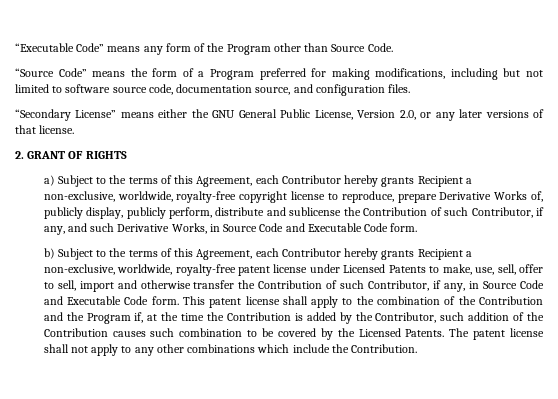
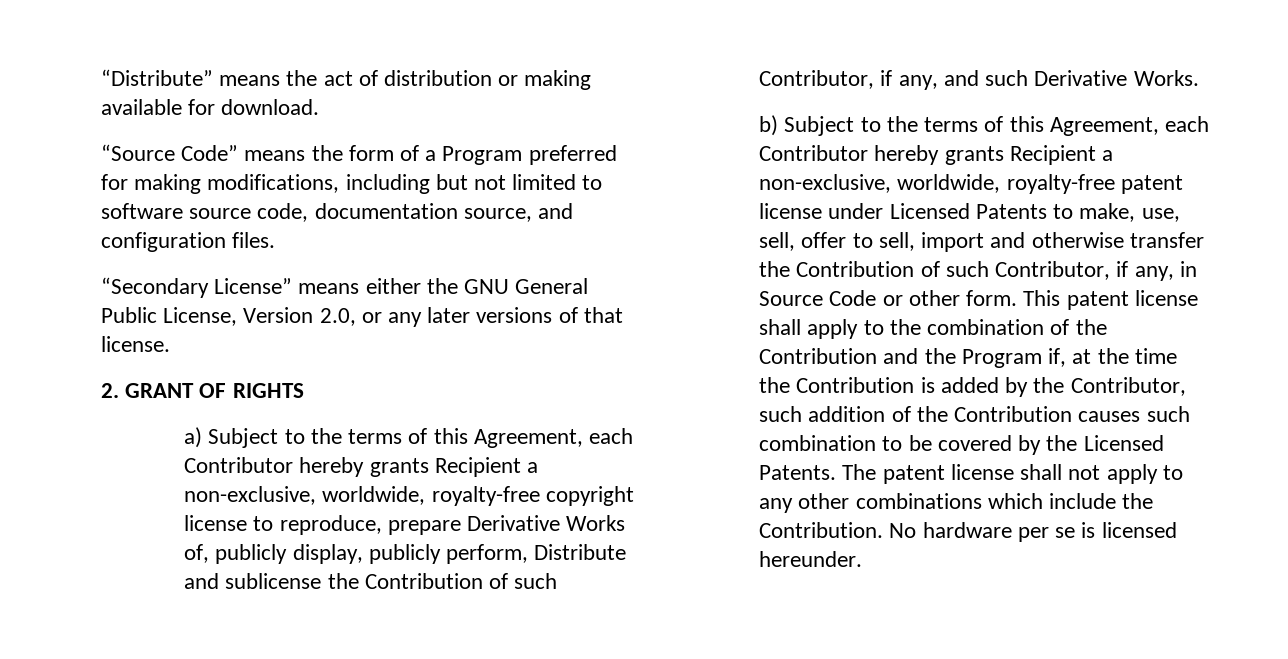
[15,43,393,55] “Executable Code” means any form of the Program other than Source Code. -> [101,69,592,90] [101,99,320,115] “Distribute” means the act of distribution or making available for download.
[215,207,265,216] distribute -> [534,544,627,560] Distribute
[171,223,418,234] Works, in Source Code and Executable Code form. -> [1133,70,1199,86] Works.
[43,296,149,305] and Executable Code -> [882,290,960,306] or other
(418, 348) none -> [889,522,1177,542] [759,551,863,567] No hardware per se is licensed hereunder.

